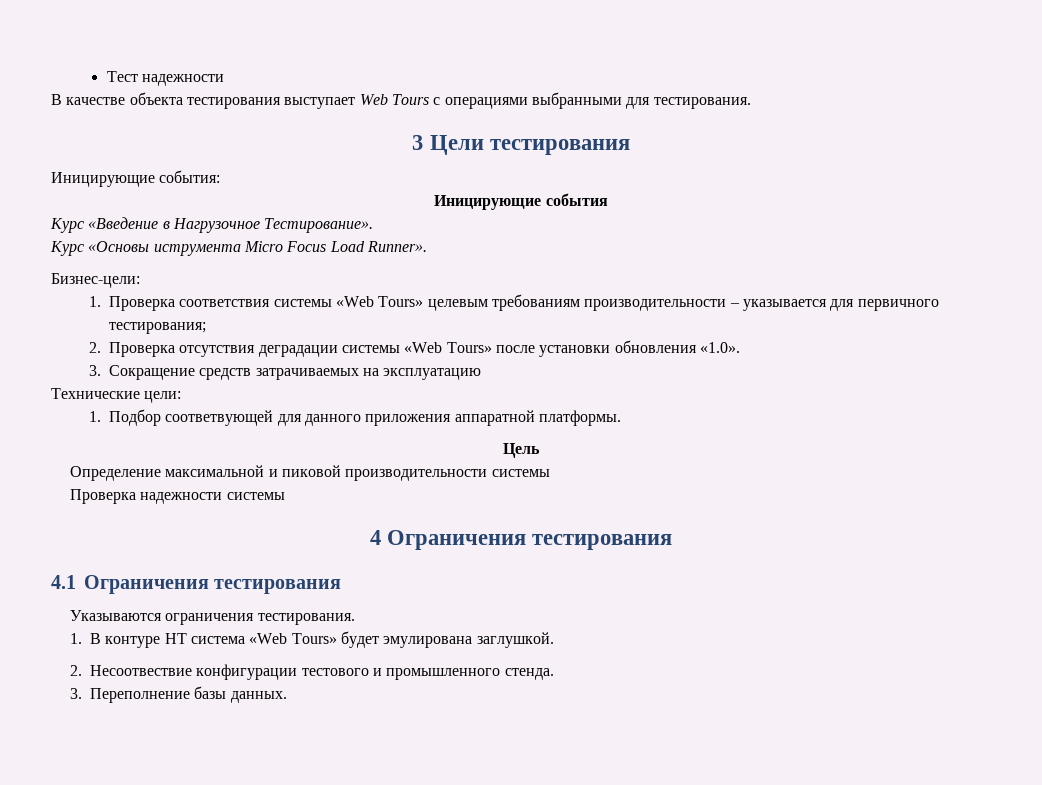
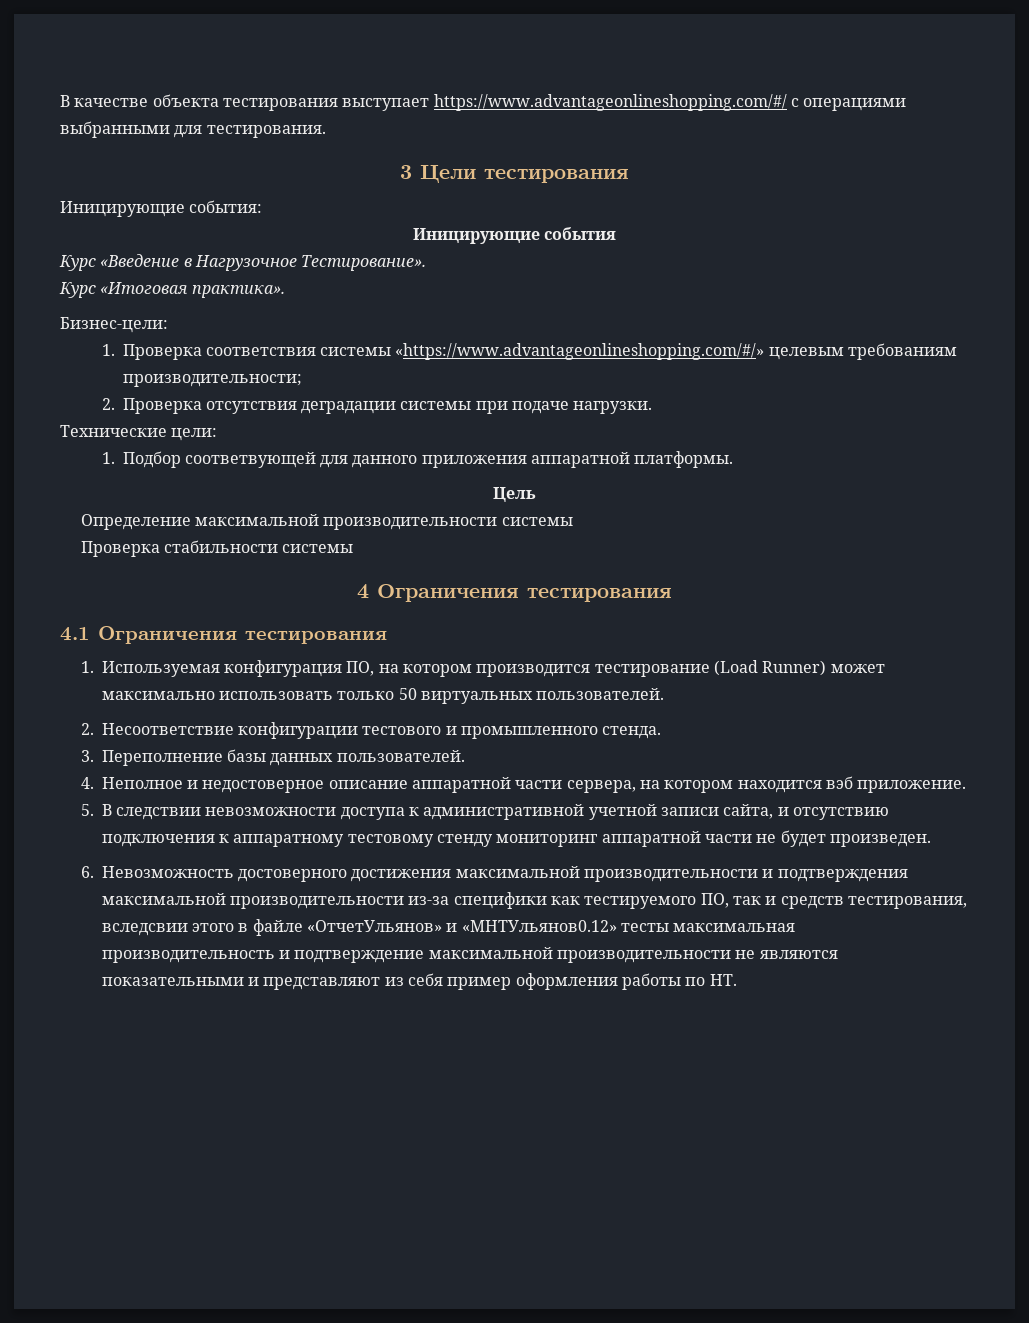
[106,71,225,86] Тест надежности // -> (60, 101) none
[359,94,429,105] Web Tours -> [433,94,787,111] https://www.advantageonlineshopping.com/#/
[88,241,427,256] «Основы иструмента Micro Focus Load Runner». -> [100,282,285,298] «Итоговая практика».
[336,294,939,311] [109,322,207,334] «Web Tours» целевым требованиям производительности – указывается для первичного тестирования; -> [395,343,958,360] [122,374,302,387] «https://www.advantageonlineshopping.com/#/» целевым требованиям производительности;
[404,340,740,357] [89,365,482,380] «Web Tours» после установки обновления «1.0». // 3. Сокращение средств затрачиваемых на эксплуатацию -> [475,401,653,414] при подаче нагрузки.
[268,465,342,477] и пиковой -> (320, 520) none
[140,492,223,504] надежности -> [164,540,279,553] стабильности
[70,610,355,625] [70,631,554,648] [70,665,193,676] Указываются ограничения тестирования. // 1. В контуре НТ система «Web Tours» будет эмулирована заглушкой. // 2. Несоотвествие -> [80,660,885,677] [101,688,665,704] [80,723,234,735] 1. Используемая конфигурация ПО, на котором производится тестирование (Load Runner) может максимально использовать только 50 виртуальных пользователей. // 2. Несоответствие
[230,691,287,703] данных. -> [270,750,465,766] [80,776,967,793] [80,804,889,820] [101,830,931,847] [80,866,908,882] [101,892,967,909] [101,919,796,936] [101,947,838,963] [101,973,737,990] данных пользователей. // 4. Неполное и недостоверное описание аппаратной части сервера, на котором находится вэб приложение. // 5. В следствии невозможности доступа к административной учетной записи сайта, и отсутствию подключения к аппаратному тестовому стенду мониторинг аппаратной части не будет произведен. // 6. Невозможность достоверного достижения максимальной производительности и подтверждения максимальной производительности из-за специфики как тестируемого ПО, так и средств тестирования, вследсвии этого в файле «ОтчетУльянов» и «МНТУльянов0.12» тесты максимальная производительность и подтверждение максимальной производительности не являются показательными и представляют из себя пример оформления работы по НТ.

